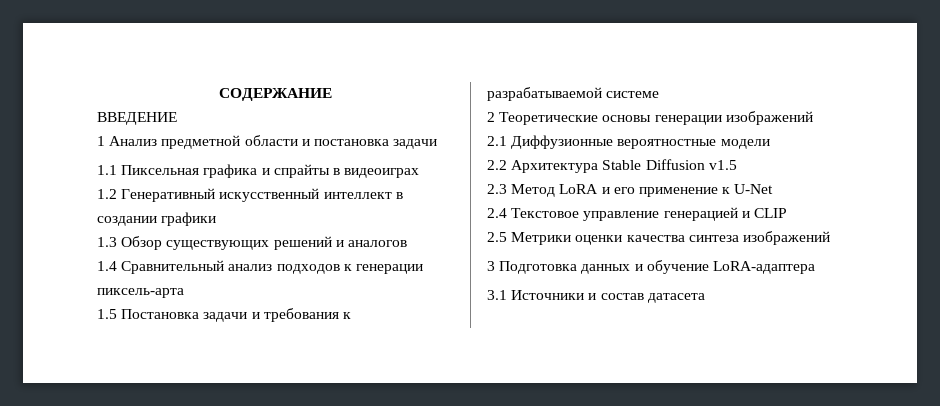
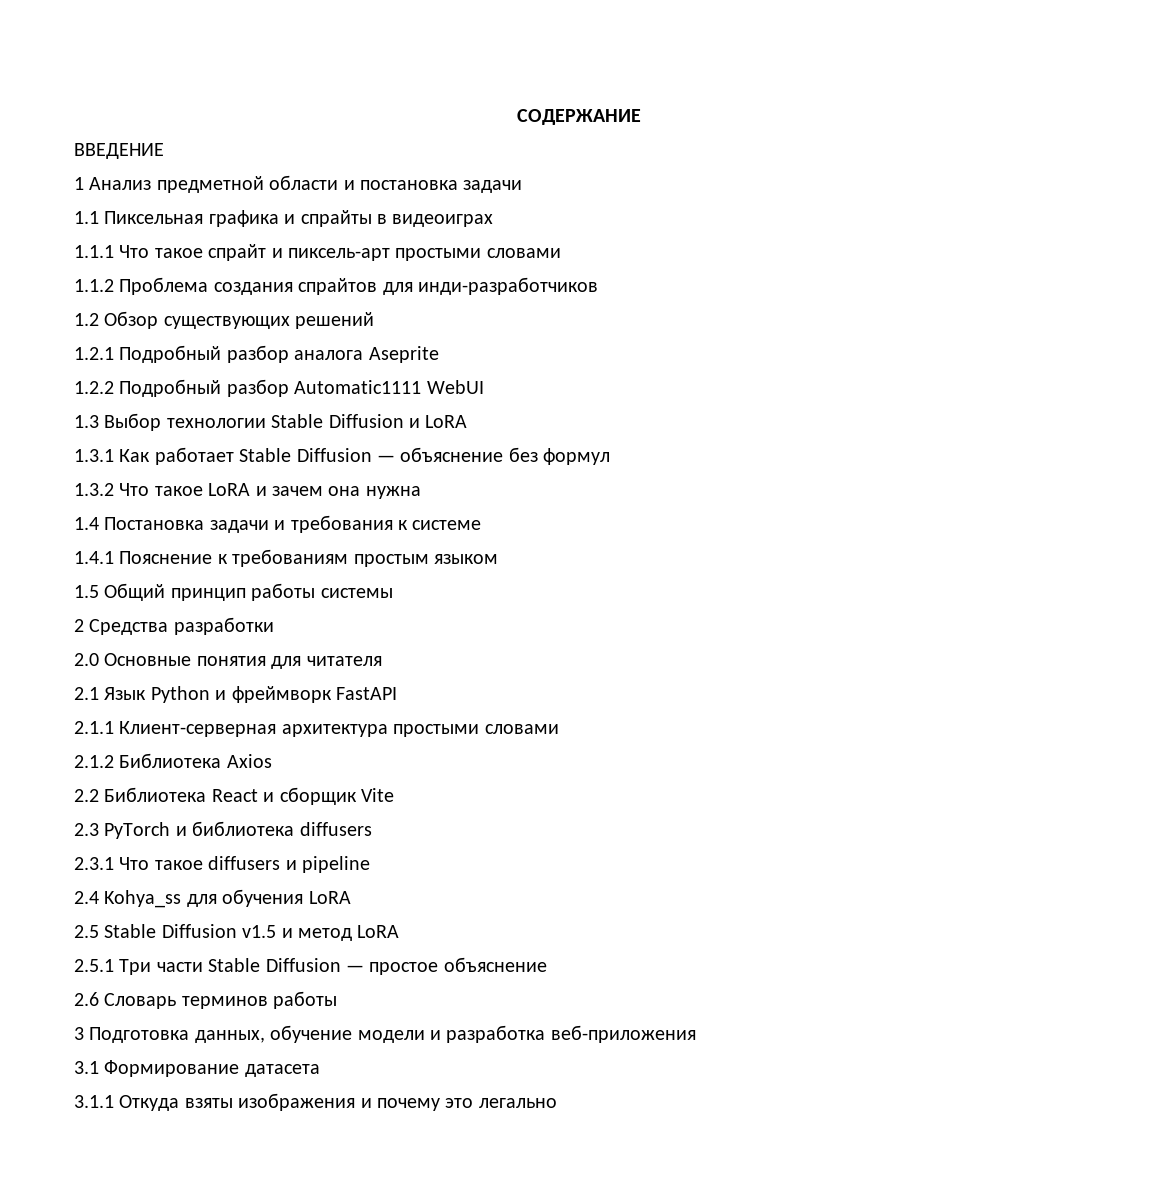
[97,188,403,202] [97,212,217,226] [97,236,407,250] [97,260,423,274] [97,288,184,298] [97,309,117,319] 1.2 Генеративный искусственный интеллект в создании графики // 1.3 Обзор существующих решений и аналогов // 1.4 Сравнительный анализ подходов к генерации пиксель-арта // 1.5 -> [74,244,561,261] [74,277,598,295] [74,311,375,329] [74,345,439,363] [74,379,484,397] [74,413,468,431] [74,447,611,465] [74,483,421,499] [74,517,99,530] 1.1.1 Что такое спрайт и пиксель-арт простыми словами // 1.1.2 Проблема создания спрайтов для инди-разработчиков // 1.2 Обзор существующих решений // 1.2.1 Подробный разбор аналога Aseprite // 1.2.2 Подробный разбор Automatic1111 WebUI // 1.3 Выбор технологии Stable Diffusion и LoRA // 1.3.1 Как работает Stable Diffusion — объяснение без формул // 1.3.2 Что такое LoRA и зачем она нужна // 1.4
[487,87,602,101] разрабатываемой -> (408, 525) none
[487,111,813,125] [487,135,770,149] [487,159,737,173] [487,184,774,197] [487,207,787,221] [487,231,830,245] [487,260,815,274] [487,290,705,303] 2 Теоретические основы генерации изображений // 2.1 Диффузионные вероятностные модели // 2.2 Архитектура Stable Diffusion v1.5 // 2.3 Метод LoRA и его применение к U-Net // 2.4 Текстовое управление генерацией и CLIP // 2.5 Метрики оценки качества синтеза изображений // 3 Подготовка данных и обучение LoRA-адаптера // 3.1 Источники и состав датасета -> [74,549,498,567] [74,583,393,601] [74,617,274,635] [74,653,382,669] [74,686,397,703] [74,721,559,737] [74,753,272,768] [74,787,394,805] [74,821,372,839] [74,856,370,873] [74,889,351,908] [74,924,400,941] [74,957,547,975] [74,991,338,1009] [74,1025,696,1043] [74,1060,320,1077] [74,1093,557,1111] 1.4.1 Пояснение к требованиям простым языком // 1.5 Общий принцип работы системы // 2 Средства разработки // 2.0 Основные понятия для читателя // 2.1 Язык Python и фреймворк FastAPI // 2.1.1 Клиент-серверная архитектура простыми словами // 2.1.2 Библиотека Axios // 2.2 Библиотека React и сборщик Vite // 2.3 PyTorch и библиотека diffusers // 2.3.1 Что такое diffusers и pipeline // 2.4 Kohya_ss для обучения LoRA // 2.5 Stable Diffusion v1.5 и метод LoRA // 2.5.1 Три части Stable Diffusion — простое объяснение // 2.6 Словарь терминов работы // 3 Подготовка данных, обучение модели и разработка веб-приложения // 3.1 Формирование датасета // 3.1.1 Откуда взяты изображения и почему это легально

